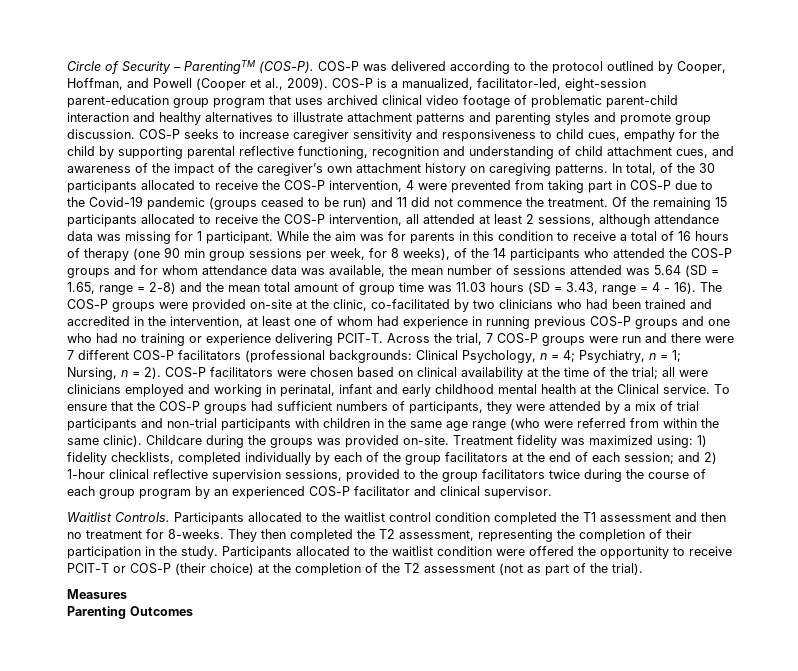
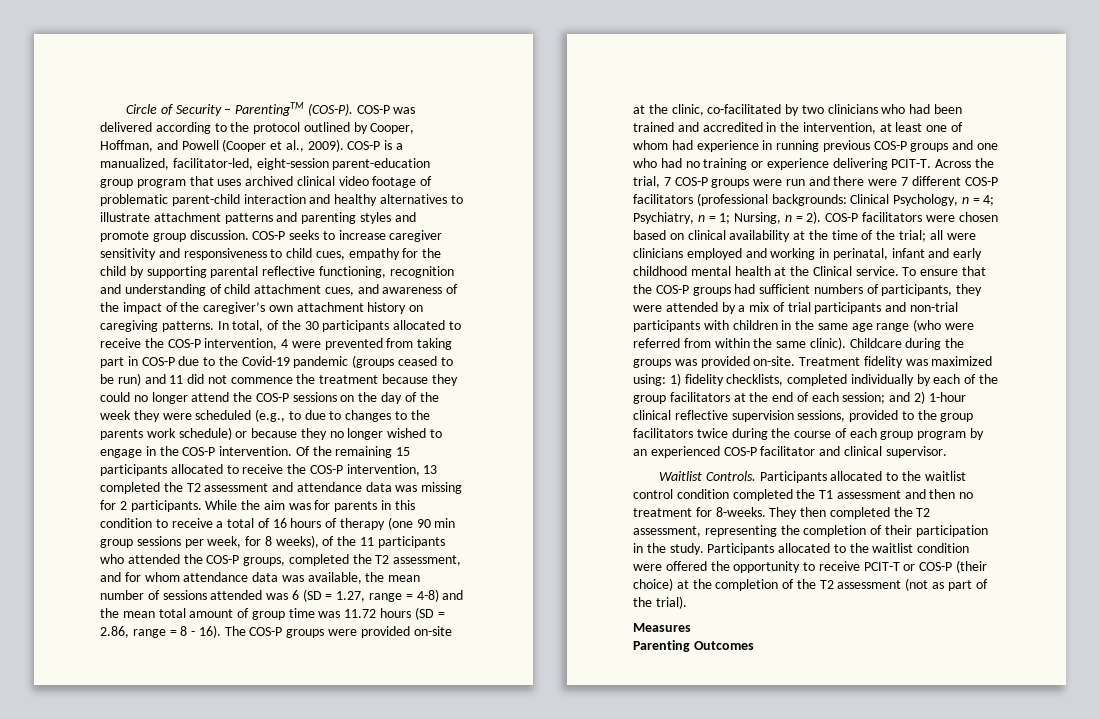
[548,198,608,207] treatment. -> [319,374,458,386] [100,392,439,404] [100,409,430,422] [100,427,443,440] [100,446,293,458] treatment because they could no longer attend the COS-P sessions on the day of the week they were scheduled (e.g., to due to changes to the parents work schedule) or because they no longer wished to engage in the COS-P intervention.
[406,214,650,227] all attended at least 2 sessions, although -> [423,465,438,474] [100,482,294,494] 13 completed the T2 assessment and
[197,231,273,244] 1 participant. -> [119,500,202,512] 2 participants.
[493,248,506,258] 14 -> [360,537,375,546] 11
[67,268,110,278] groups -> [243,554,462,566] groups, completed the T2 assessment,
[654,265,719,277] [67,282,176,295] 5.64 (SD = 1.65, range = 2-8) -> [291,589,439,602] 6 (SD = 1.27, range = 4-8)
[456,282,486,292] 11.03 -> [344,609,377,618] 11.72
[566,282,660,295] 3.43, range = 4 -> [100,626,188,638] 2.86, range = 8

